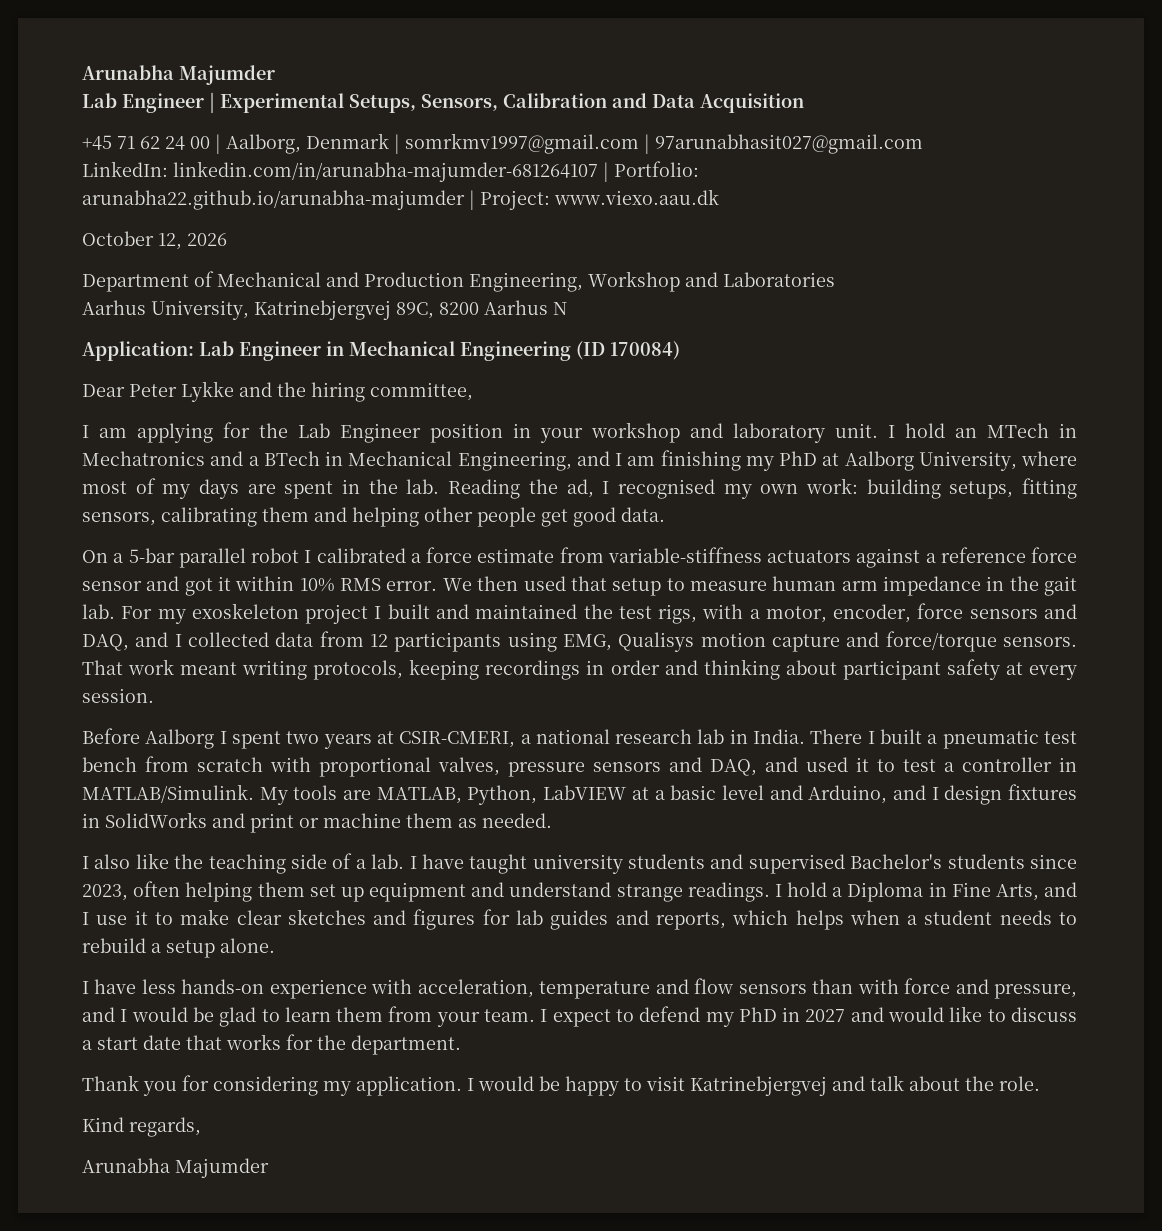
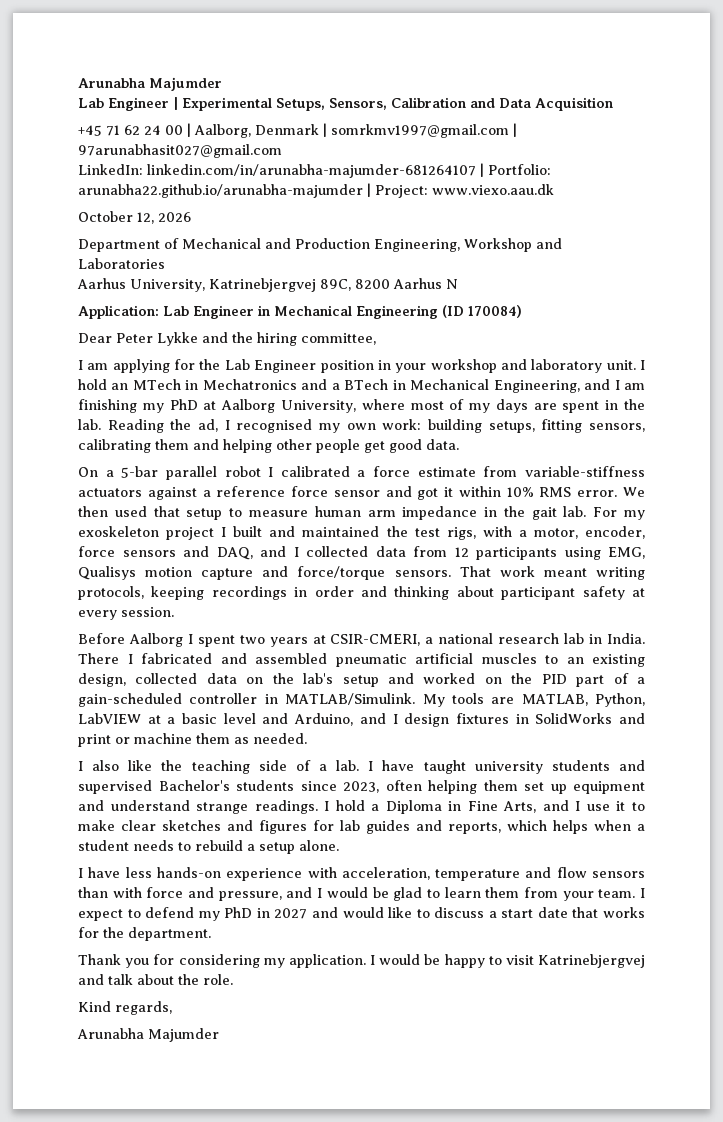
[880,729,1077,749] [82,756,954,777] built a pneumatic test bench from scratch with proportional valves, pressure sensors and DAQ, and used it to test a -> [141,653,645,667] [78,673,646,687] [78,693,182,707] fabricated and assembled pneumatic artificial muscles to an existing design, collected data on the lab's setup and worked on the PID part of a gain-scheduled

